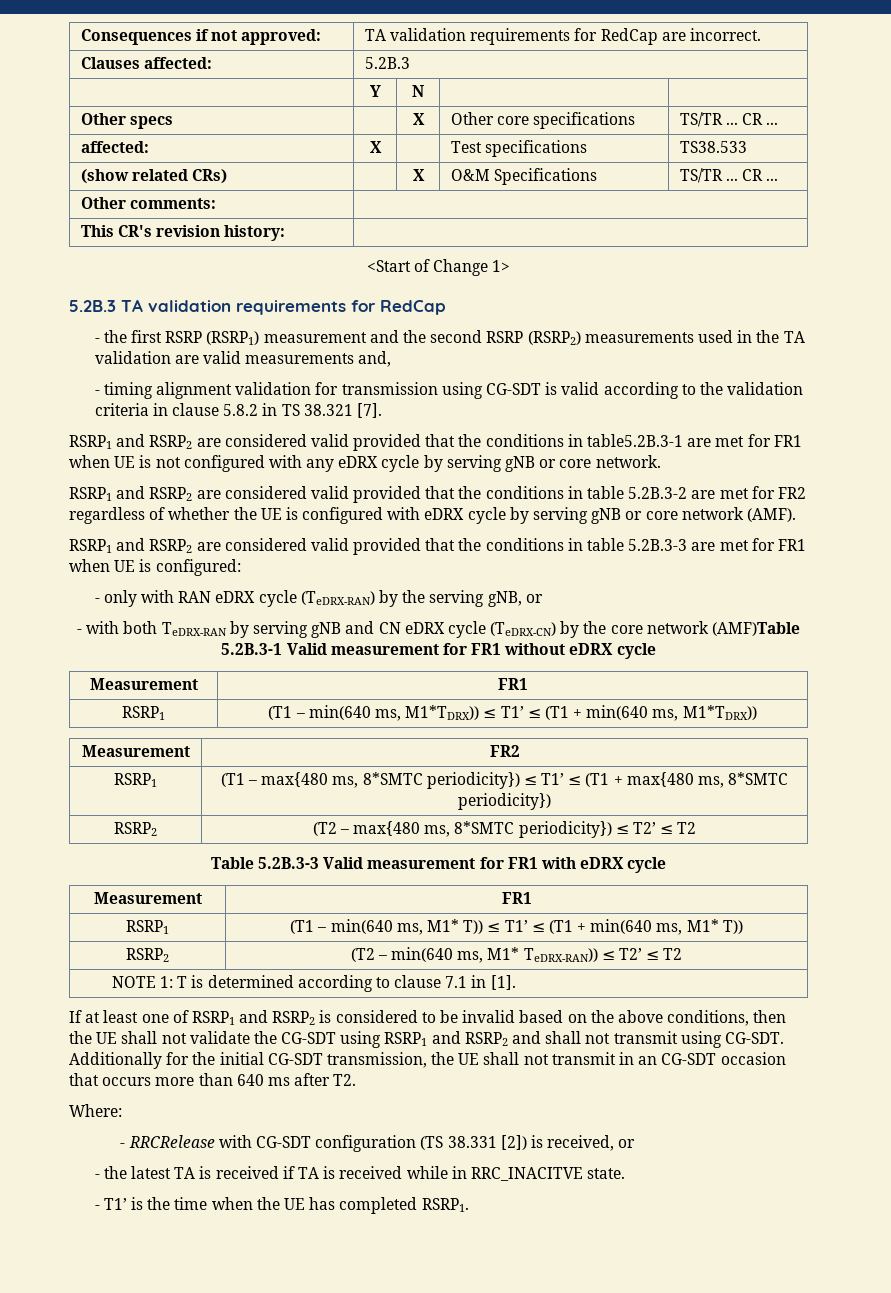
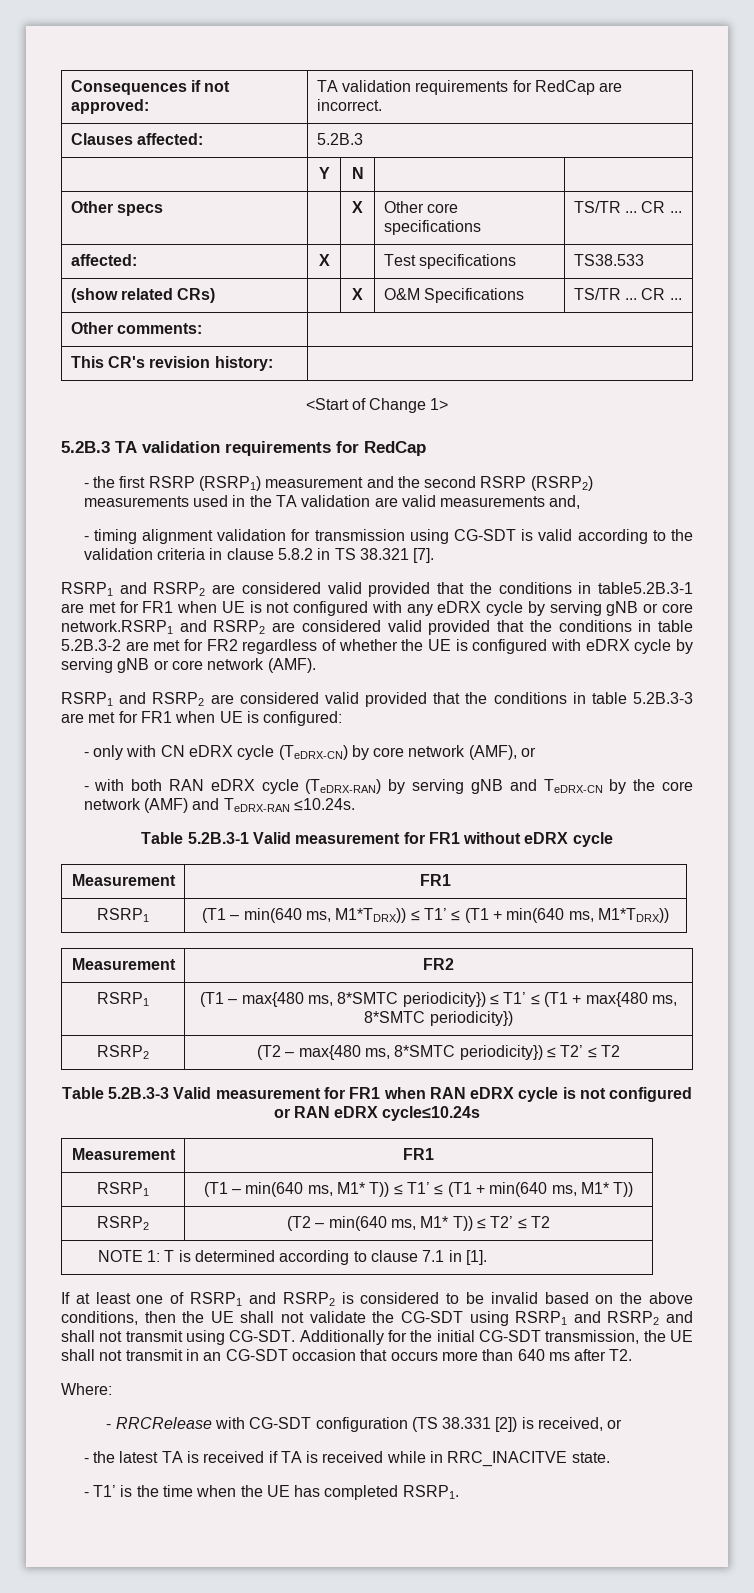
[595,455,661,468] [69,487,112,501] network. // RSRP1 -> [61,620,173,634] network.RSRP1
(175, 596) none -> [160,745,537,760] [83,779,163,791] CN eDRX cycle (TeDRX-CN) by core network (AMF), or // - with both
[402,590,543,607] [77,621,800,638] the serving gNB, or // - with both TeDRX-RAN by serving gNB and CN eDRX cycle (TeDRX-CN) by the core network (AMF)Table -> [412,779,693,794] [83,798,355,813] [141,832,184,844] serving gNB and TeDRX-CN by the core network (AMF) and TeDRX-RAN ≤10.24s. // Table
[540,857,667,873] with eDRX cycle -> [383,1087,693,1102] [273,1106,481,1121] when RAN eDRX cycle is not configured or RAN eDRX cycle≤10.24s
[523,948,598,962] TeDRX-RAN)) -> [452,1216,473,1231] T))

